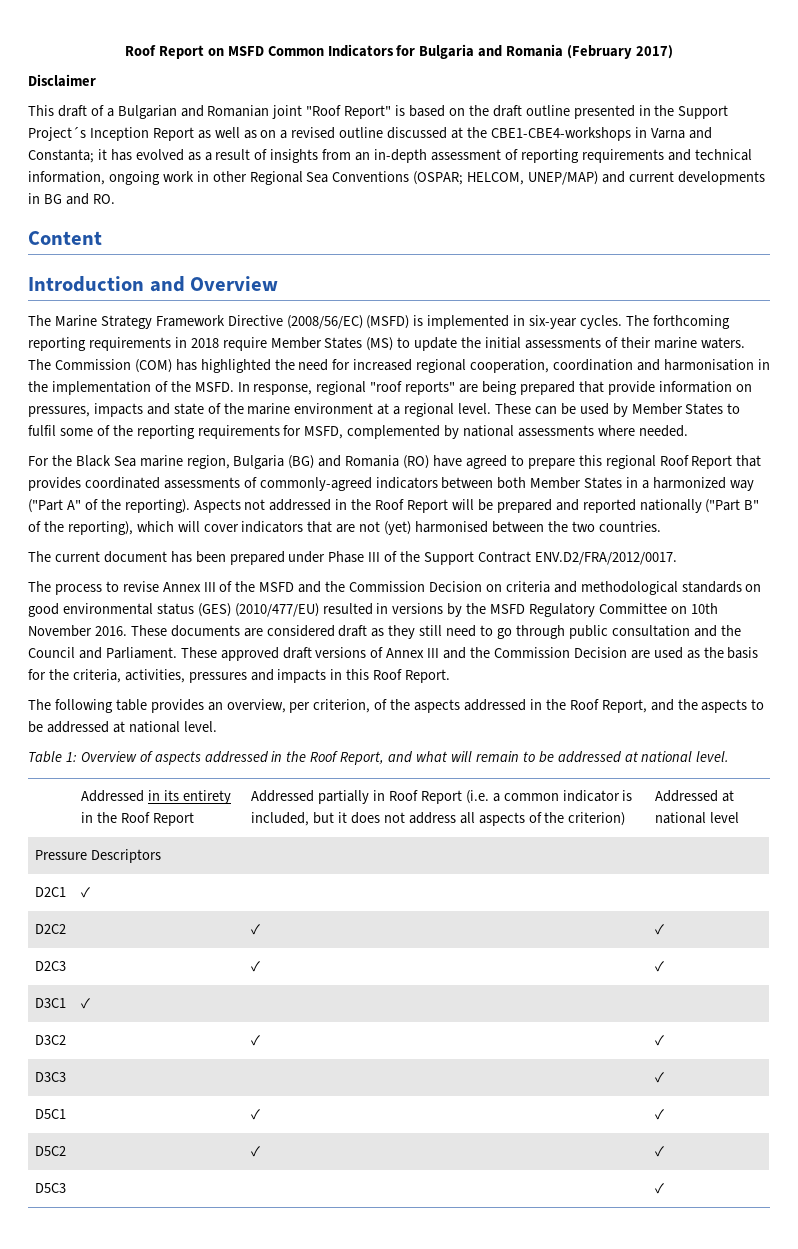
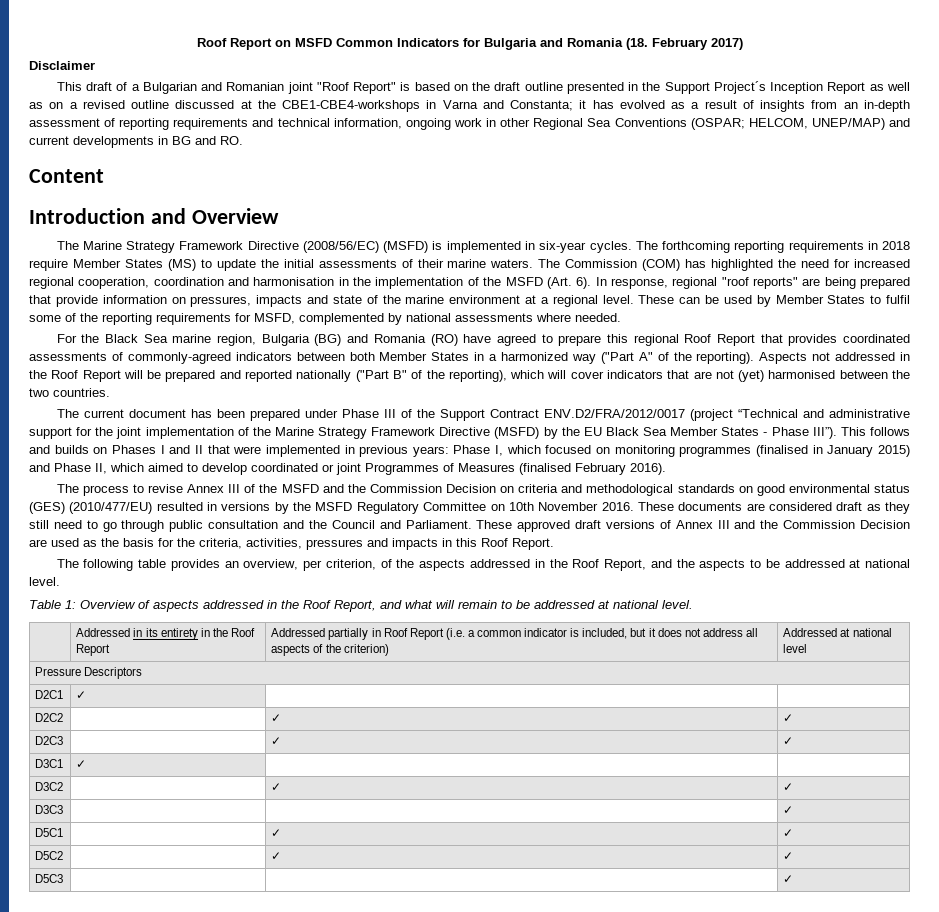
[567,45,633,59] (February -> [625,38,708,50] (18. February
[194,382,234,392] MSFD. -> [505,277,592,289] MSFD (Art. 6).
[534,552,677,565] ENV.D2/FRA/2012/0017. -> [543,409,911,421] [29,427,911,439] [29,445,911,457] [29,463,666,475] ENV.D2/FRA/2012/0017 (project “Technical and administrative support for the joint implementation of the Marine Strategy Framework Directive (MSFD) by the EU Black Sea Member States - Phase III”). This follows and builds on Phases I and II that were implemented in previous years: Phase I, which focused on monitoring programmes (finalised in January 2015) and Phase II, which aimed to develop coordinated or joint Programmes of Measures (finalised February 2016).

